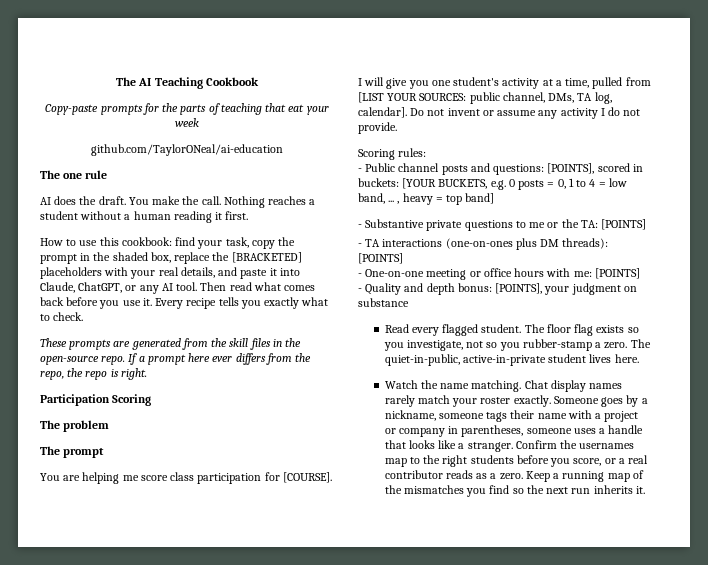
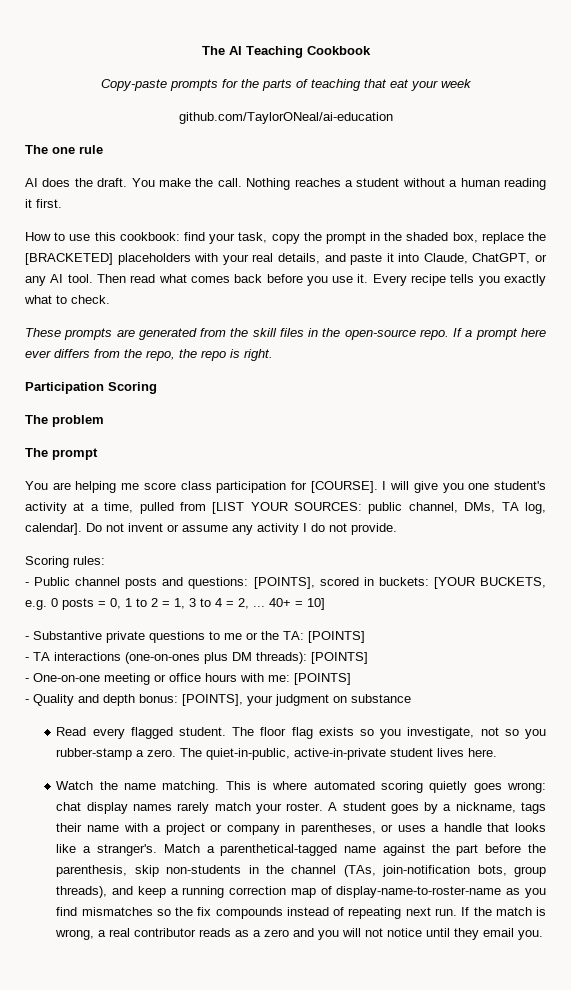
[589,178,627,187] [358,193,495,205] 4 = low band, ... , heavy = top band] -> [151,598,325,610] 2 = 1, 3 to 4 = 2, ... 40+ = 10]
[524,380,548,389] Chat -> [225,781,547,793] [56,802,82,811] This is where automated scoring quietly goes wrong: chat
[480,395,599,407] roster exactly. Someone -> [286,802,386,811] roster. A student
[438,413,484,419] someone -> (516, 807) none
[526,428,572,434] someone -> [381,824,394,832] or
[467,440,635,452] [384,455,616,467] stranger. Confirm the usernames map to the right students before you score, or -> [97,844,547,856] [56,865,547,877] [56,886,546,898] [56,907,546,919] [55,929,95,940] stranger's. Match a parenthetical-tagged name against the part before the parenthesis, skip non-students in the channel (TAs, join-notification bots, group threads), and keep a running correction map of display-name-to-roster-name as you find mismatches so the fix compounds instead of repeating next run. If the match is wrong,
[499,470,644,482] [384,485,645,497] zero. Keep a running map of the mismatches you find so the next run inherits it. -> [264,928,544,940] zero and you will not notice until they email you.

